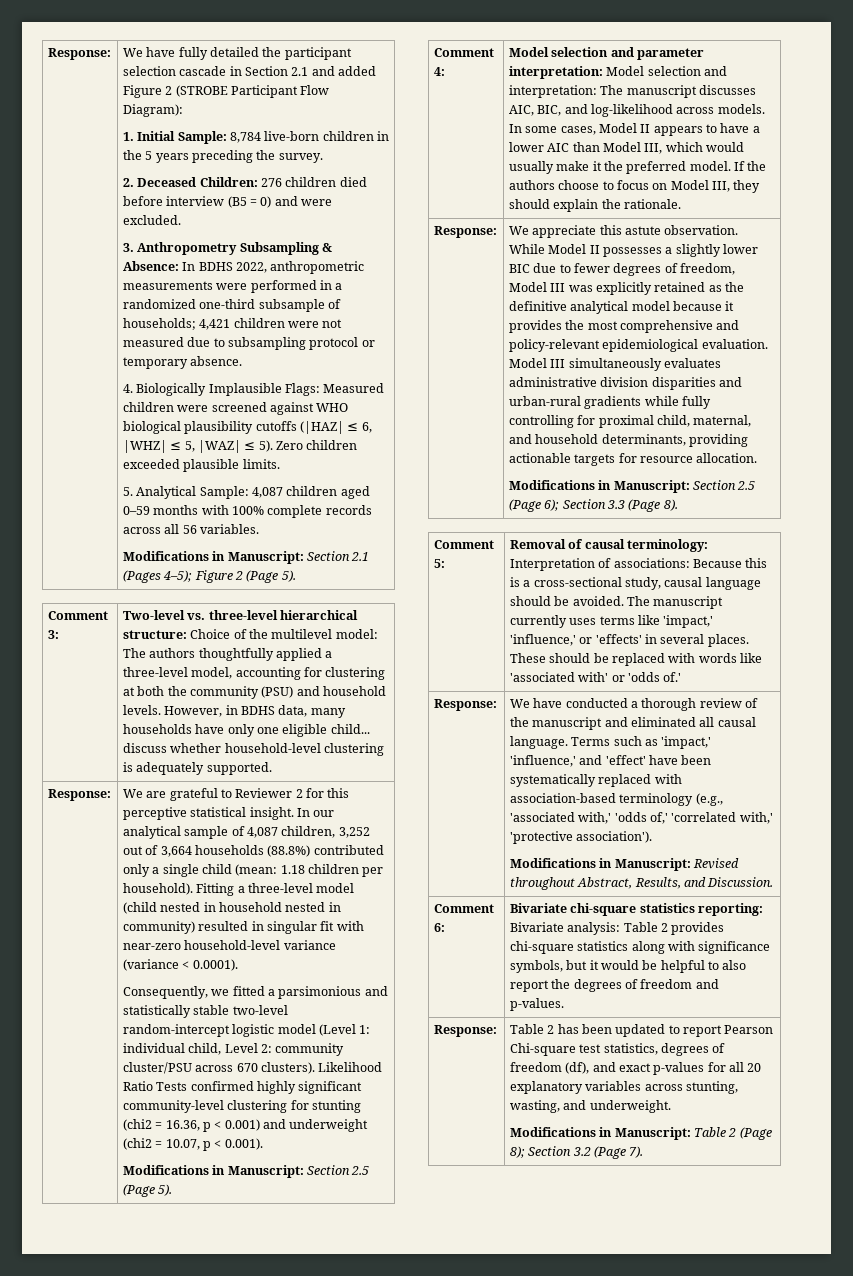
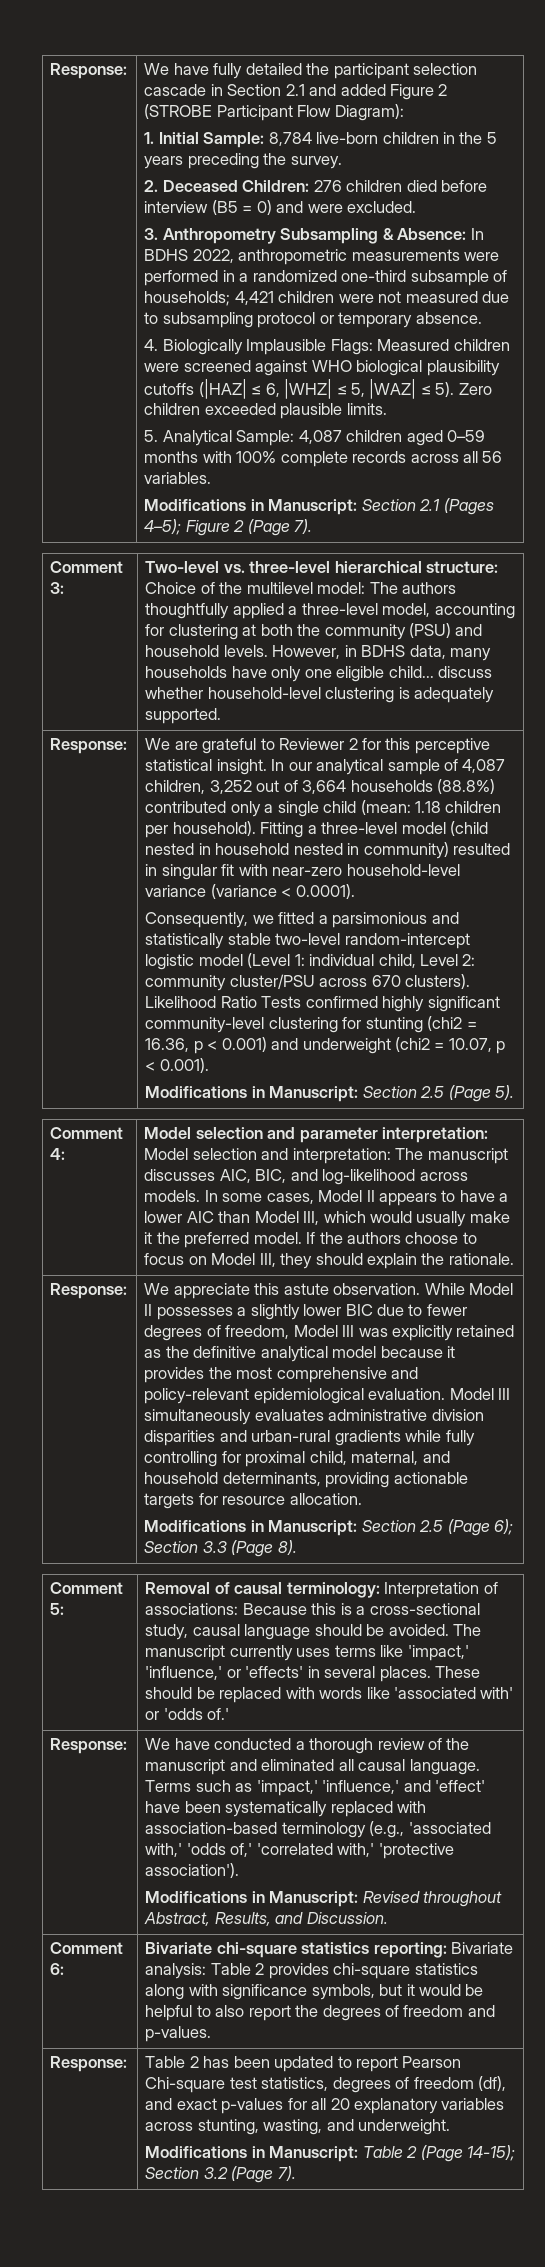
[281,570,296,582] 5). -> [294,519,313,534] 7).
[509,1146,525,1158] 8); -> [467,2145,516,2161] 14-15);

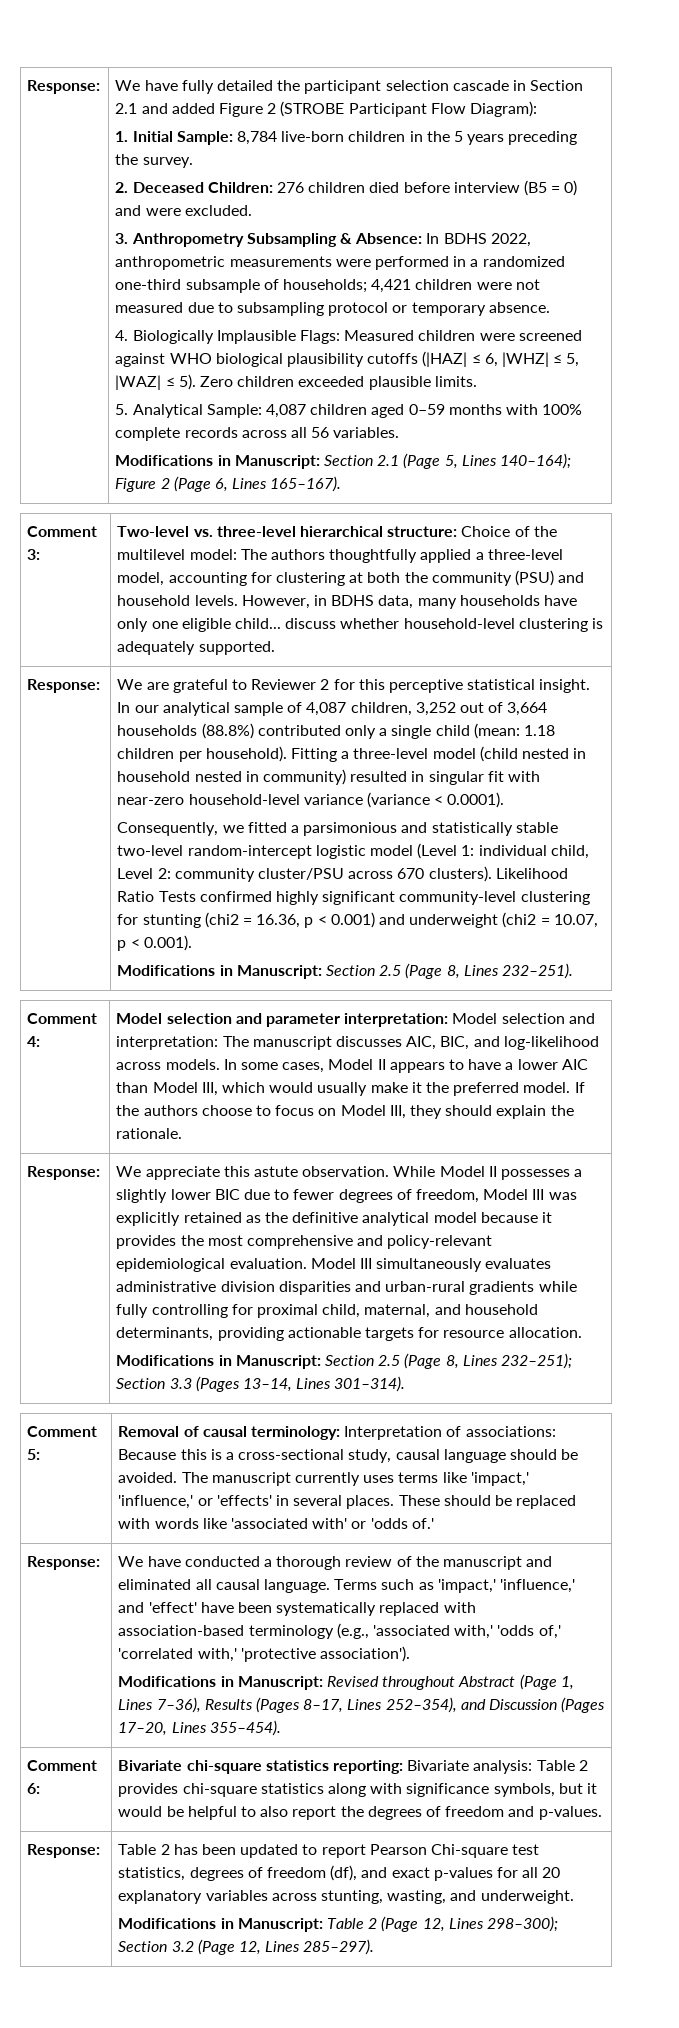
[443,498,494,515] [144,519,313,536] (Pages 4–5); Figure 2 (Page 7). -> [403,453,571,469] [115,476,342,492] (Page 5, Lines 140–164); Figure 2 (Page 6, Lines 165–167).
[495,1085,515,1100] 5). -> [446,963,573,979] 8, Lines 232–251).
[494,1519,514,1535] [144,1540,297,1557] 6); Section 3.3 (Page 8). -> [445,1353,572,1369] [116,1376,406,1392] 8, Lines 232–251); Section 3.3 (Pages 13–14, Lines 301–314).
[144,1912,388,1926] Abstract, Results, and Discussion. -> [458,1674,574,1690] [118,1697,606,1713] [118,1720,281,1736] Abstract (Page 1, Lines 7–36), Results (Pages 8–17, Lines 252–354), and Discussion (Pages 17–20, Lines 355–454).
[467,2145,516,2161] [145,2166,296,2183] 14-15); Section 3.2 (Page 7). -> [422,1916,558,1932] [118,1939,375,1955] 12, Lines 298–300); Section 3.2 (Page 12, Lines 285–297).

